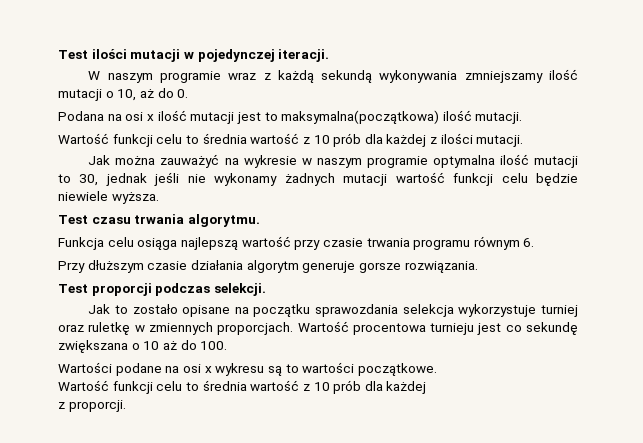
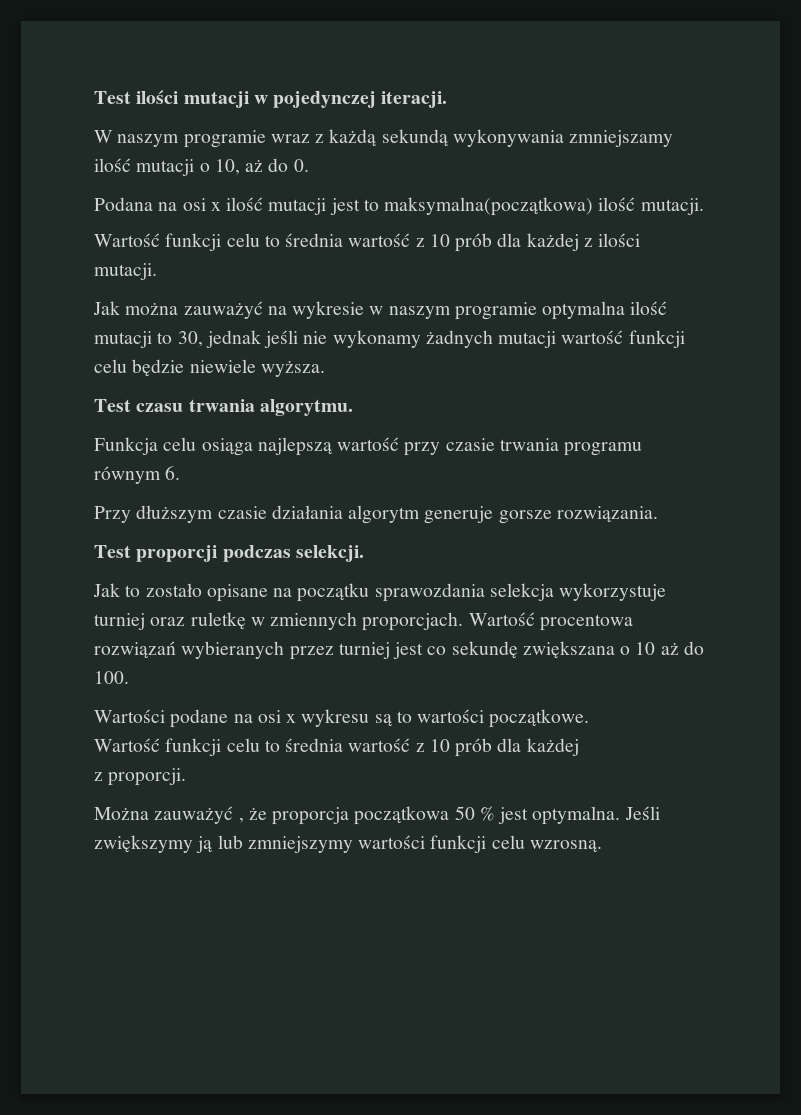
[430,323,475,335] turnieju -> [94,641,390,660] rozwiązań wybieranych przez turniej
(126, 406) none -> [94,806,660,825] [94,835,602,853] // Można zauważyć , że proporcja początkowa 50 % jest optymalna. Jeśli zwiększymy ją lub zmniejszymy wartości funkcji celu wzrosną.

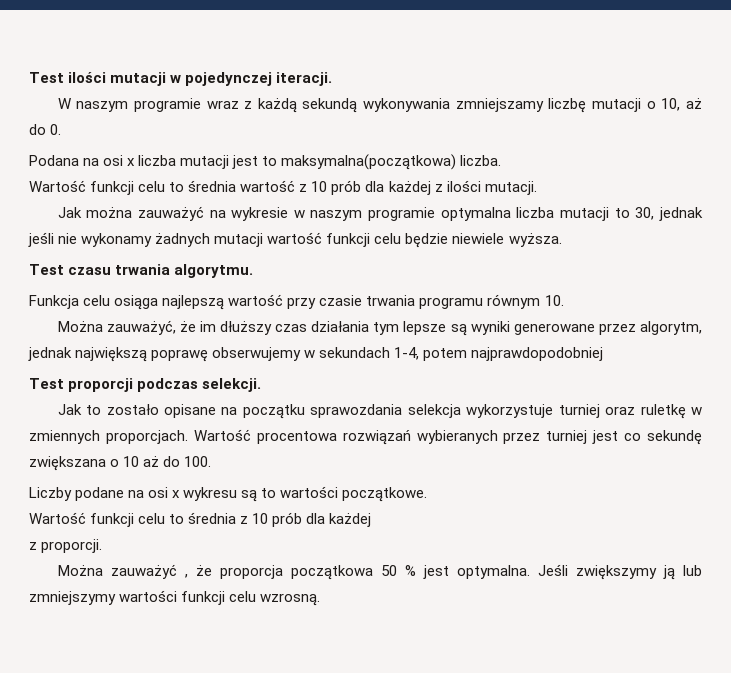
[94,158,131,172] ilość -> [548,98,587,113] liczbę
[226,197,264,211] ilość -> [138,155,177,166] liczba
[598,197,704,215] ilość mutacji. -> [460,155,502,166] liczba.
[630,301,668,315] ilość -> [516,207,555,218] liczba
[165,466,181,480] [94,505,658,524] 6. // Przy dłuższym czasie działania algorytm generuje gorsze rozwiązania. -> [544,295,564,306] [57,320,703,336] [28,347,604,362] 10. // Można zauważyć, że im dłuższy czas działania tym lepsze są wyniki generowane przez algorytm, jednak największą poprawę obserwujemy w sekundach 1-4, potem najprawdopodobniej
[94,709,165,723] Wartości -> [29,487,72,501] Liczby
[348,738,411,752] wartość -> (237, 518) none

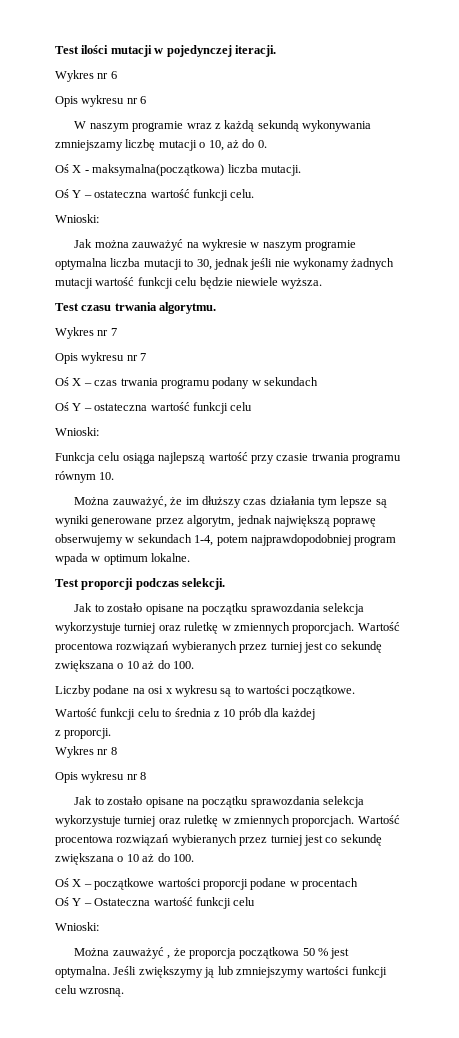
(333, 79) none -> [55,70,117,82] [55,95,147,107] // Wykres nr 6 // Opis wykresu nr 6
[29,154,502,170] [29,180,537,195] Podana na osi x liczba mutacji jest to maksymalna(początkowa) liczba. // Wartość funkcji celu to średnia wartość z 10 prób dla każdej z ilości mutacji. -> [55,164,301,176] [55,189,255,201] [55,214,99,223] Oś X - maksymalna(początkowa) liczba mutacji. // Oś Y – ostateczna wartość funkcji celu. // Wnioski:
(254, 271) none -> [55,327,117,339] [55,352,147,364] [55,377,318,389] [55,402,253,414] [55,427,99,436] // Wykres nr 7 // Opis wykresu nr 7 // Oś X – czas trwania programu podany w sekundach // Oś Y – ostateczna wartość funkcji celu // Wnioski:
(604, 354) none -> [354,536,397,546] [55,553,191,565] program wpada w optimum lokalne.
(103, 546) none -> [55,746,117,758] [55,771,147,783] [74,796,365,808] [55,815,400,827] [55,834,382,846] [55,853,194,865] [55,878,358,890] [55,897,256,909] [55,922,99,931] // Wykres nr 8 // Opis wykresu nr 8 // Jak to zostało opisane na początku sprawozdania selekcja wykorzystuje turniej oraz ruletkę w zmiennych proporcjach. Wartość procentowa rozwiązań wybieranych przez turniej jest co sekundę zwiększana o 10 aż do 100. // Oś X – początkowe wartości proporcji podane w procentach // Oś Y – Ostateczna wartość funkcji celu // Wnioski:

